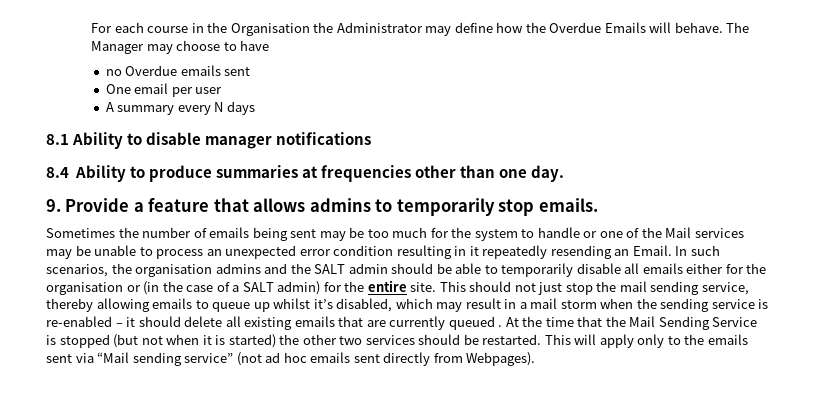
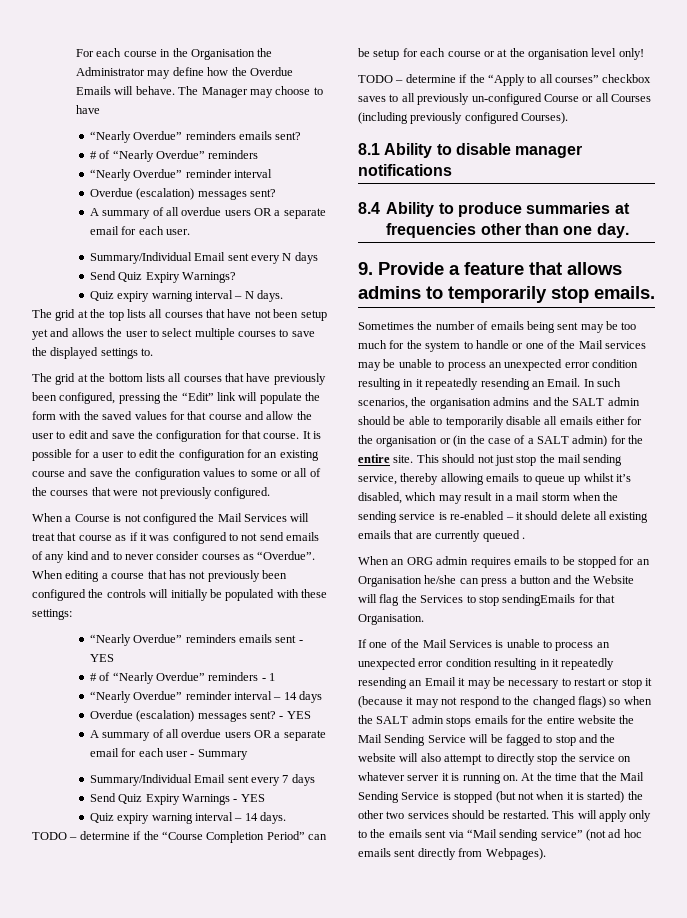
[105,65,251,76] [105,83,223,97] [105,101,255,115] no Overdue emails sent // One email per user // A summary every N days -> [89,131,302,143] [89,150,259,162] [89,169,272,181] [89,188,276,200] [89,207,326,219] [89,226,190,235] [89,252,318,264] [89,271,236,283] [89,290,284,302] [32,309,327,321] [32,328,315,340] [32,347,154,359] [32,373,326,385] [32,392,320,404] [32,411,312,420] [32,430,322,442] [32,449,319,461] [32,468,321,480] [32,487,271,499] [32,513,310,525] [32,532,320,544] [32,551,316,563] [32,570,287,582] [32,589,327,601] [32,609,72,620] [89,634,303,646] [89,654,114,662] [89,672,276,684] [89,691,323,703] [89,710,311,722] [89,729,326,741] [89,748,248,760] [89,774,315,786] [89,793,265,805] [89,812,287,824] [32,831,327,843] [358,48,644,60] [358,74,652,86] [358,93,651,105] [358,112,569,124] “Nearly Overdue” reminders emails sent? // # of “Nearly Overdue” reminders // “Nearly Overdue” reminder interval // Overdue (escalation) messages sent? // A summary of all overdue users OR a separate email for each user. // Summary/Individual Email sent every N days // Send Quiz Expiry Warnings? // Quiz expiry warning interval – N days. // The grid at the top lists all courses that have not been setup yet and allows the user to select multiple courses to save the displayed settings to. // The grid at the bottom lists all courses that have previously been configured, pressing the “Edit” link will populate the form with the saved values for that course and allow the user to edit and save the configuration for that course. It is possible for a user to edit the configuration for an existing course and save the configuration values to some or all of the courses that were not previously configured. // When a Course is not configured the Mail Services will treat that course as if it was configured to not send emails of any kind and to never consider courses as “Overdue”. When editing a course that has not previously been configured the controls will initially be populated with these settings: // “Nearly Overdue” reminders emails sent - YES // # of “Nearly Overdue” reminders - 1 // “Nearly Overdue” reminder interval – 14 days // Overdue (escalation) messages sent? - YES // A summary of all overdue users OR a separate email for each user - Summary // Summary/Individual Email sent every 7 days // Send Quiz Expiry Warnings - YES // Quiz expiry warning interval – 14 days. // TODO – determine if the “Course Completion Period” can be setup for each course or at the organisation level only! // TODO – determine if the “Apply to all courses” checkbox saves to all previously un-configured Course or all Courses (including previously configured Courses).
(503, 326) none -> [358,556,650,568] [358,575,634,587] [358,594,615,606] [358,614,424,625] [358,639,610,651] [358,658,615,670] [358,677,653,689] [358,696,652,708] [358,715,635,727] [358,734,616,746] [358,753,632,765] [358,772,518,784] // When an ORG admin requires emails to be stopped for an Organisation he/she can press a button and the Website will flag the Services to stop sendingEmails for that Organisation. // If one of the Mail Services is unable to process an unexpected error condition resulting in it repeatedly resending an Email it may be necessary to restart or stop it (because it may not respond to the changed flags) so when the SALT admin stops emails for the entire website the Mail Sending Service will be fagged to stop and the website will also attempt to directly stop the service on whatever server it is running on.

